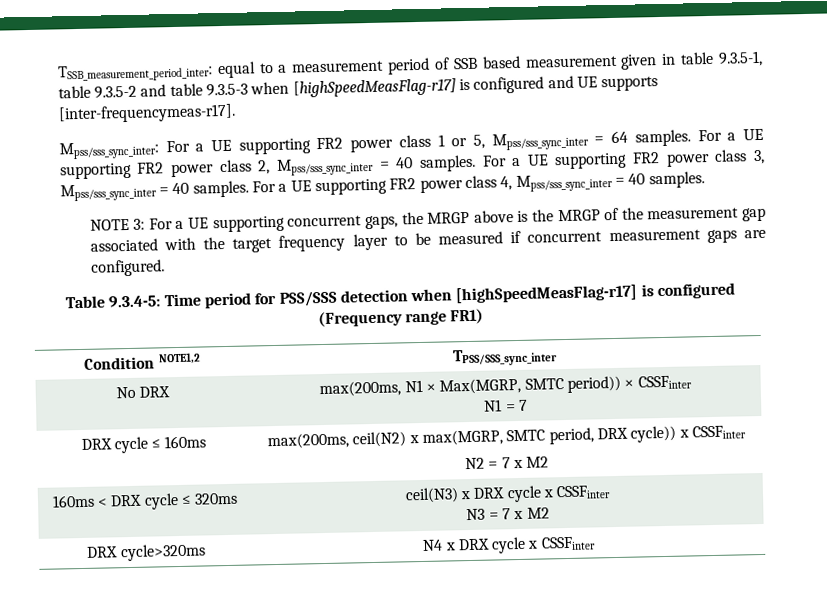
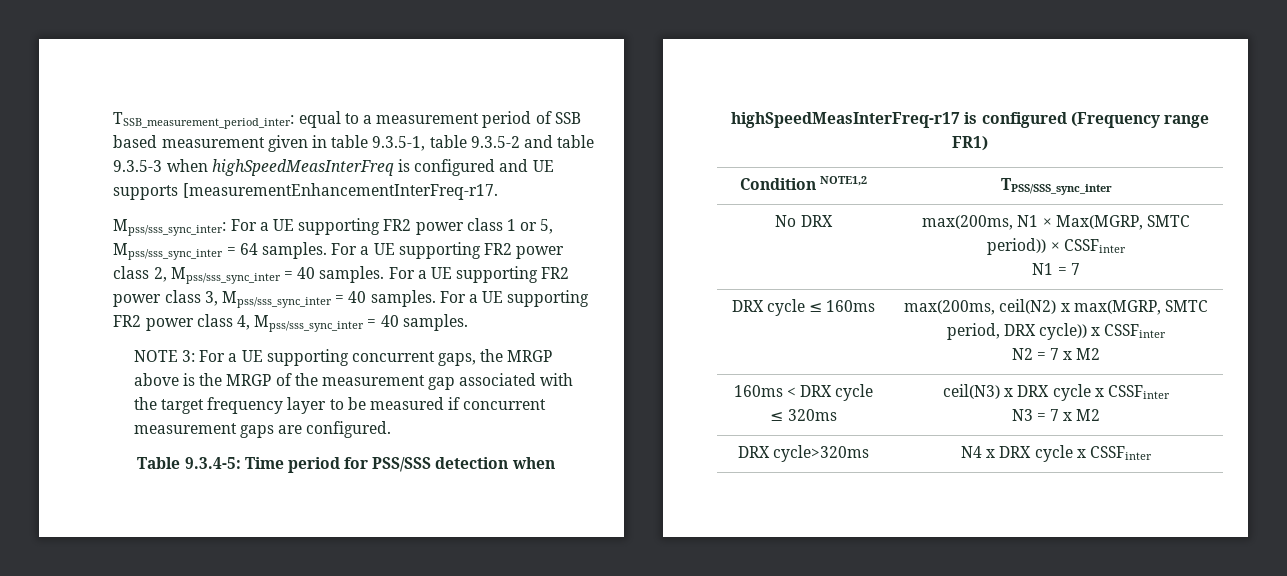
[292,78,456,98] [highSpeedMeasFlag-r17] -> [211,159,394,176] highSpeedMeasInterFreq
[57,103,236,124] [inter-frequencymeas-r17]. -> [182,183,498,200] [measurementEnhancementInterFreq-r17.
[455,284,638,304] [highSpeedMeasFlag-r17] -> [731,112,961,128] highSpeedMeasInterFreq-r17

